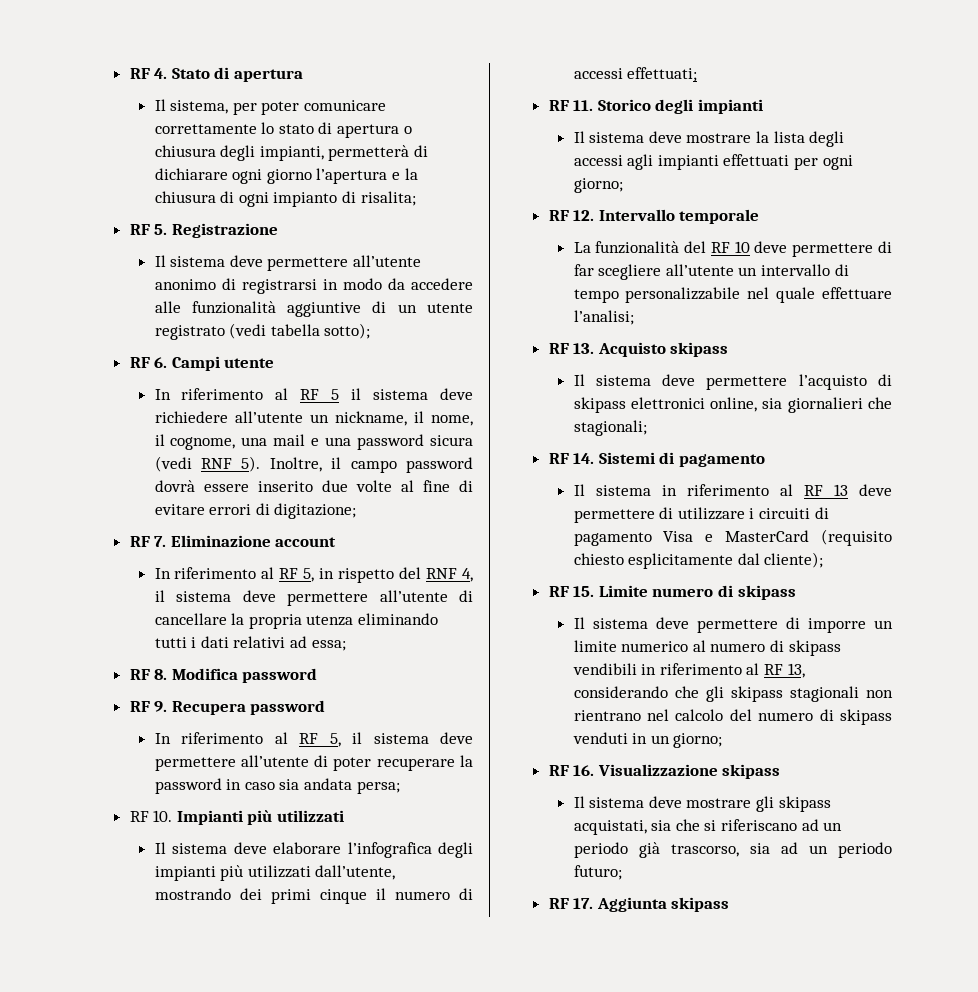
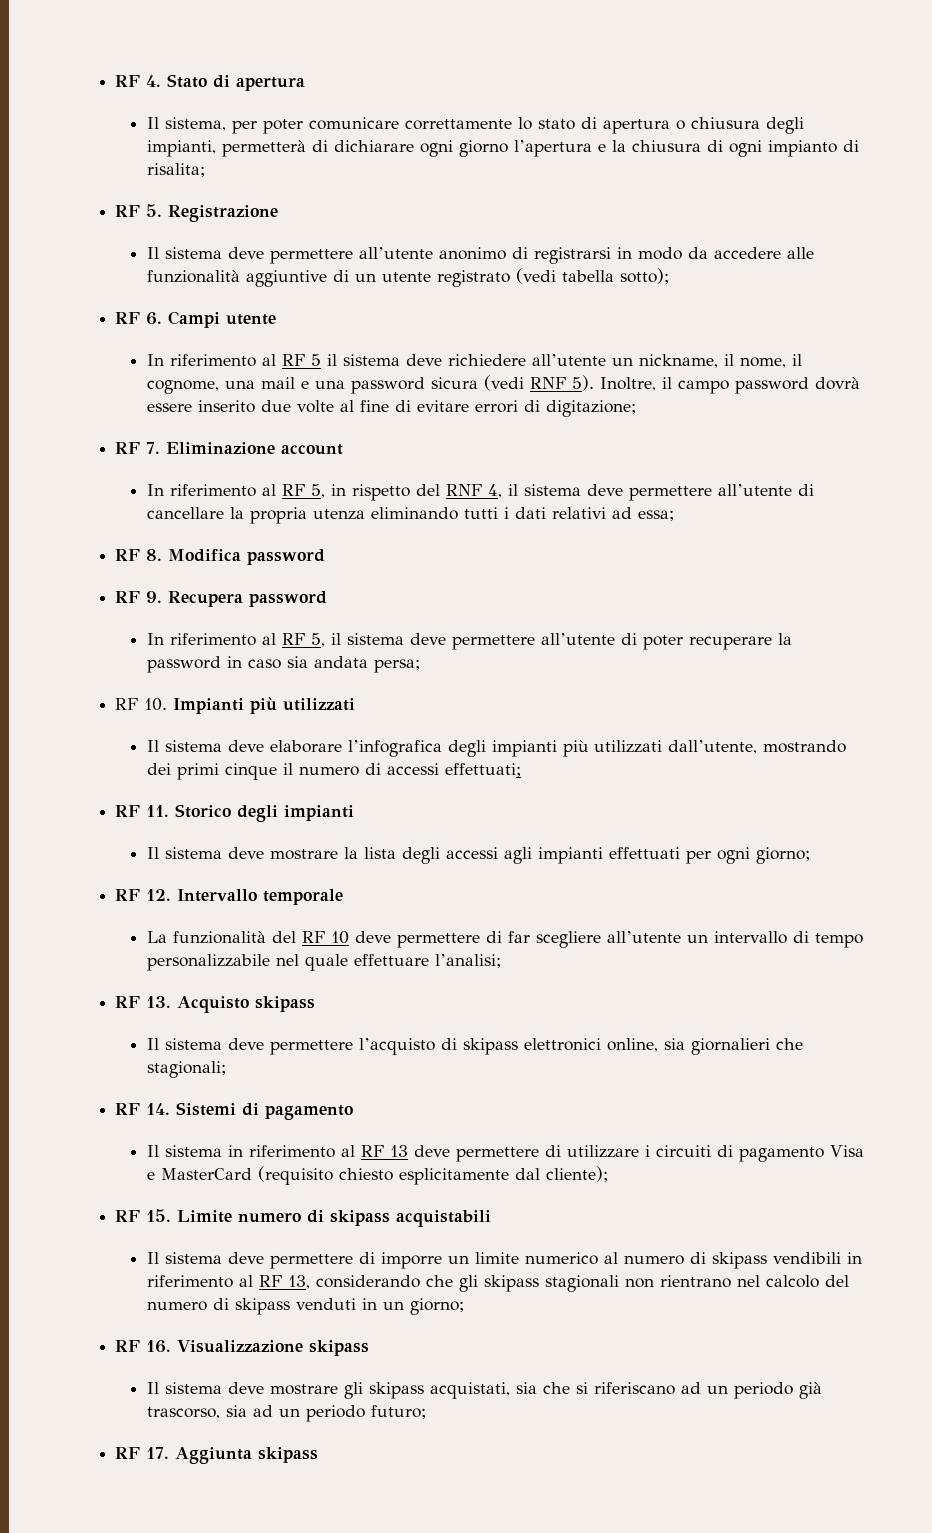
(796, 592) none -> [396,1210,492,1227] acquistabili

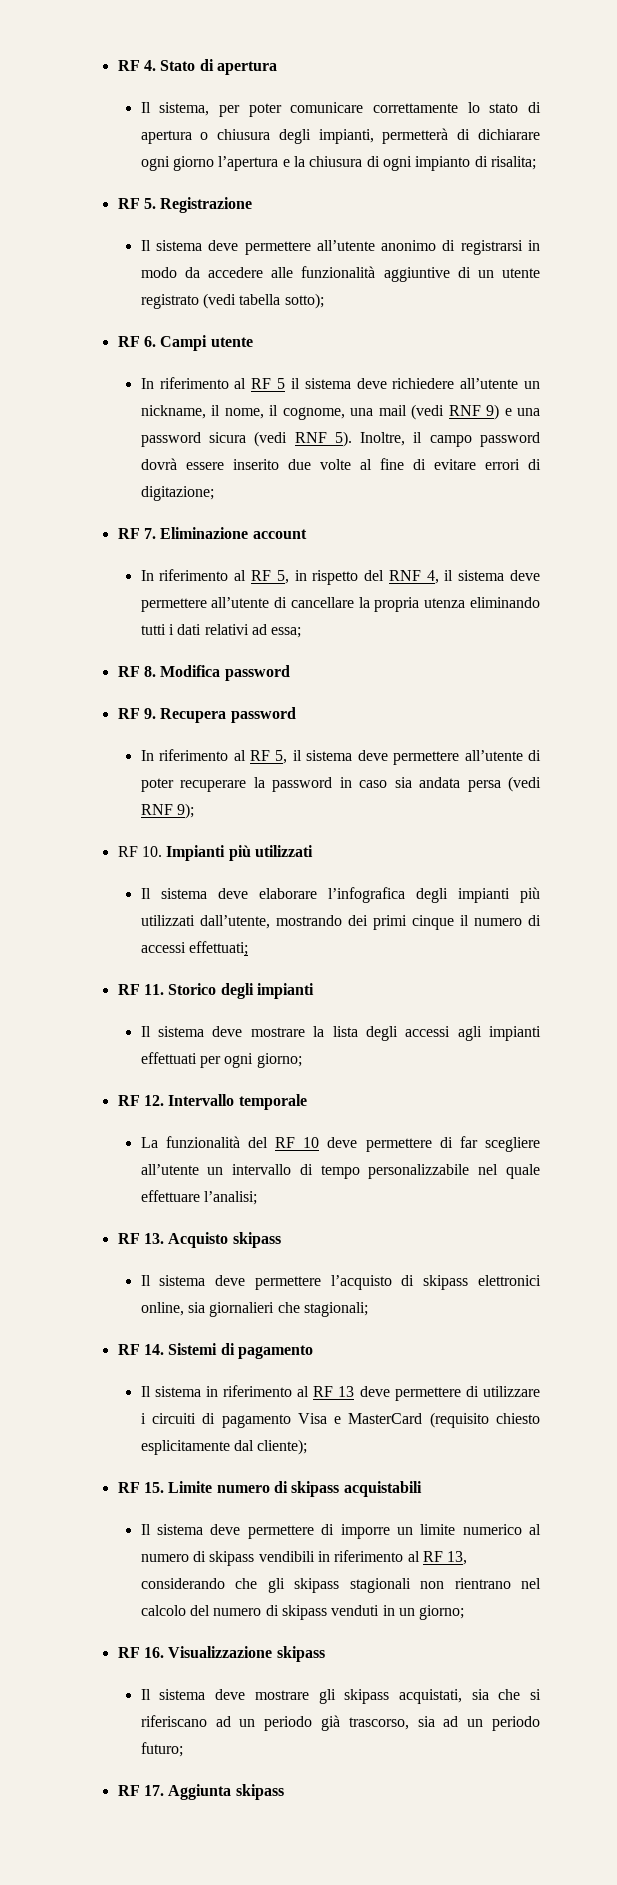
(295, 383) none -> [411,404,500,420] (vedi RNF 9)
[373,659,420,673] persa; -> [467,776,541,792] [140,803,195,819] persa (vedi RNF 9);

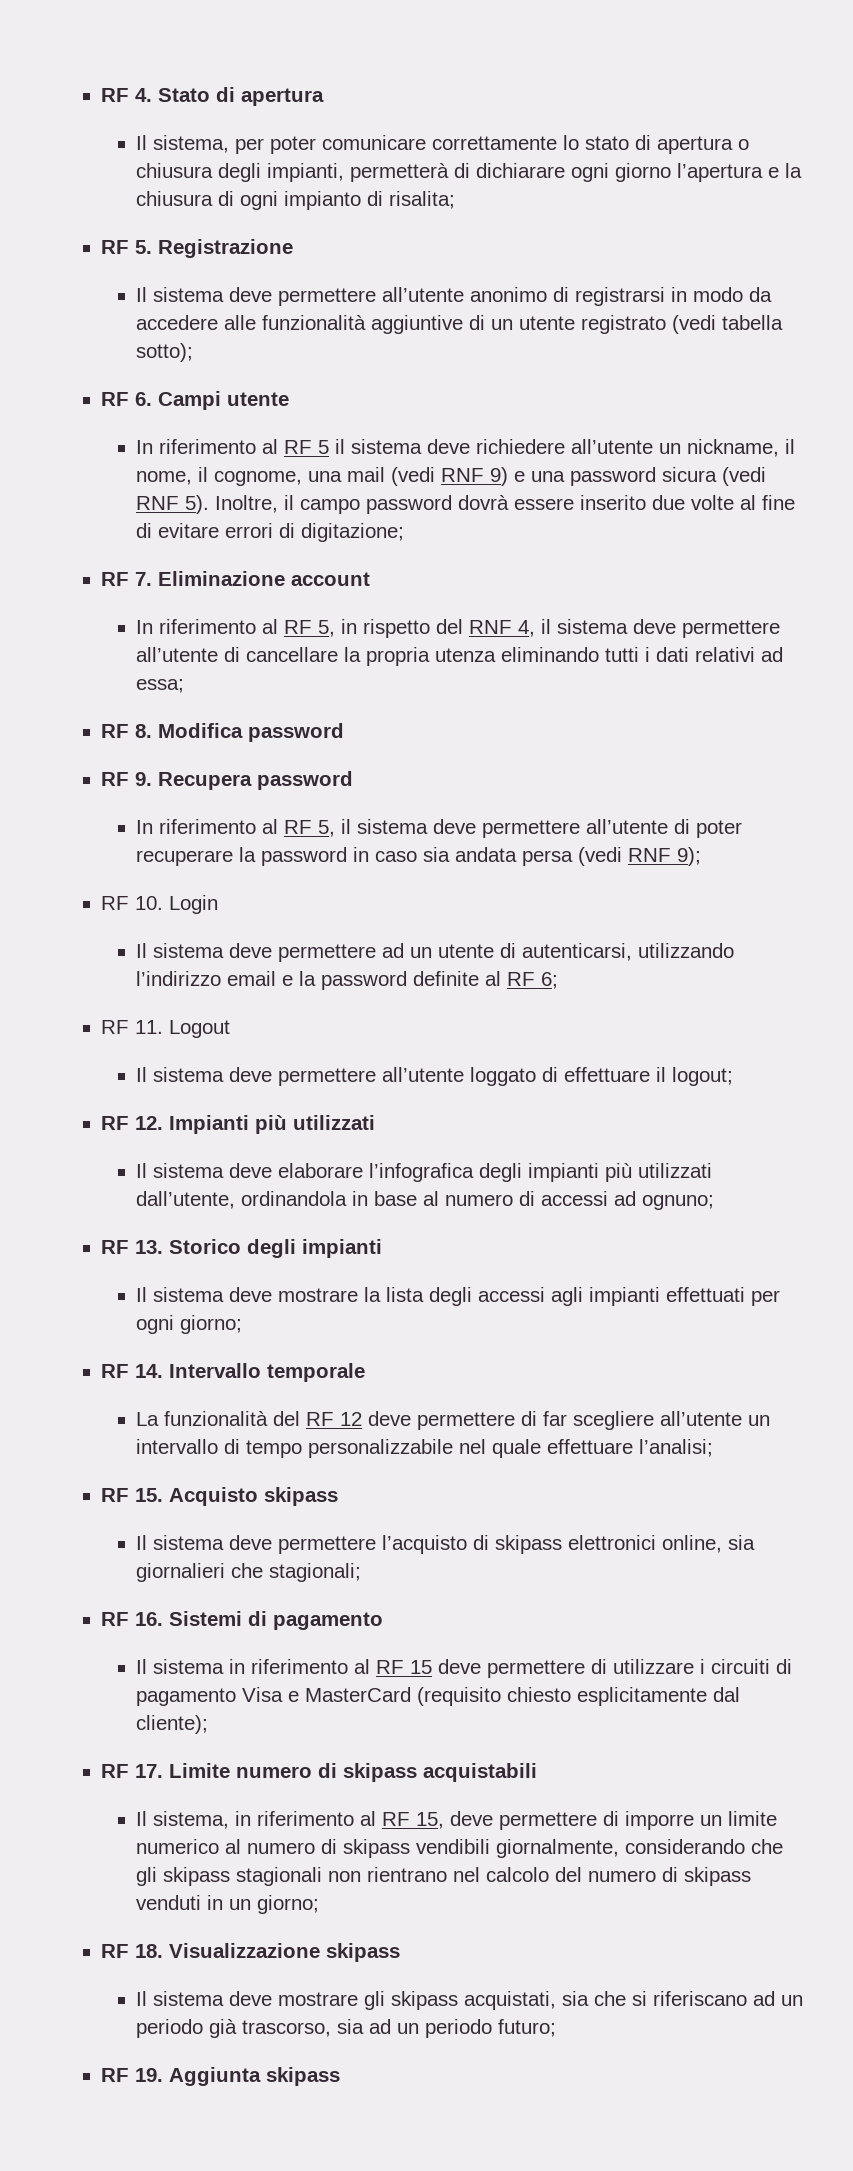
(162, 851) none -> [169,895,219,914] [136,943,735,962] [136,971,559,990] [101,1020,231,1038] [136,1067,734,1086] [101,1116,164,1130] Login // Il sistema deve permettere ad un utente di autenticarsi, utilizzando l’indirizzo email e la password definite al RF 6; // RF 11. Logout // Il sistema deve permettere all’utente loggato di effettuare il logout; // RF 12.
[275,915,469,930] mostrando dei primi cinque il -> [241,1191,440,1206] ordinandola in base al
[189,941,249,956] [117,984,164,995] effettuati; // RF 11. -> [614,1191,715,1210] [101,1240,164,1254] ad ognuno; // RF 13.
[143,1095,164,1106] 12. -> [135,1364,164,1378] 14.
[303,1137,320,1148] 10 -> [340,1412,363,1426] 12
[143,1233,164,1244] 13. -> [135,1488,164,1502] 15.
[143,1344,164,1355] 14. -> [135,1612,164,1626] 16.
[338,1386,355,1397] 13 -> [410,1660,433,1674] 15
[143,1482,164,1493] 15. -> [135,1764,164,1778] 17.
[157,1524,204,1535] sistema -> [153,1811,445,1829] sistema, in riferimento al RF 15,
[317,1550,468,1565] in riferimento al RF 13, -> [496,1839,620,1858] giornalmente,
[143,1647,164,1658] 16. -> [135,1944,164,1958] 18.
[143,1785,164,1796] 17. -> [135,2068,164,2082] 19.

